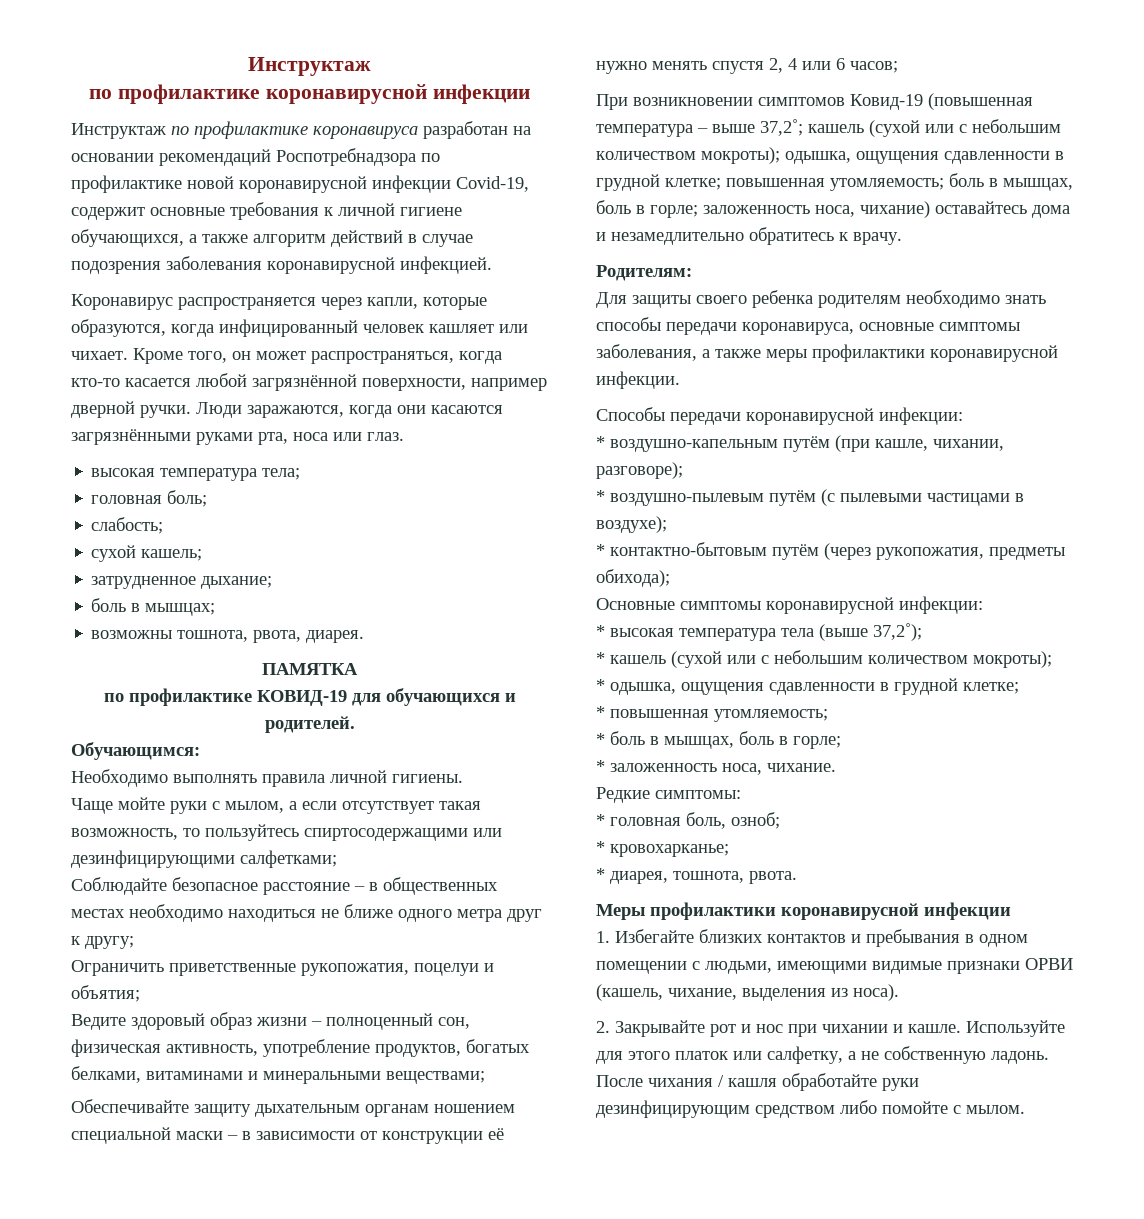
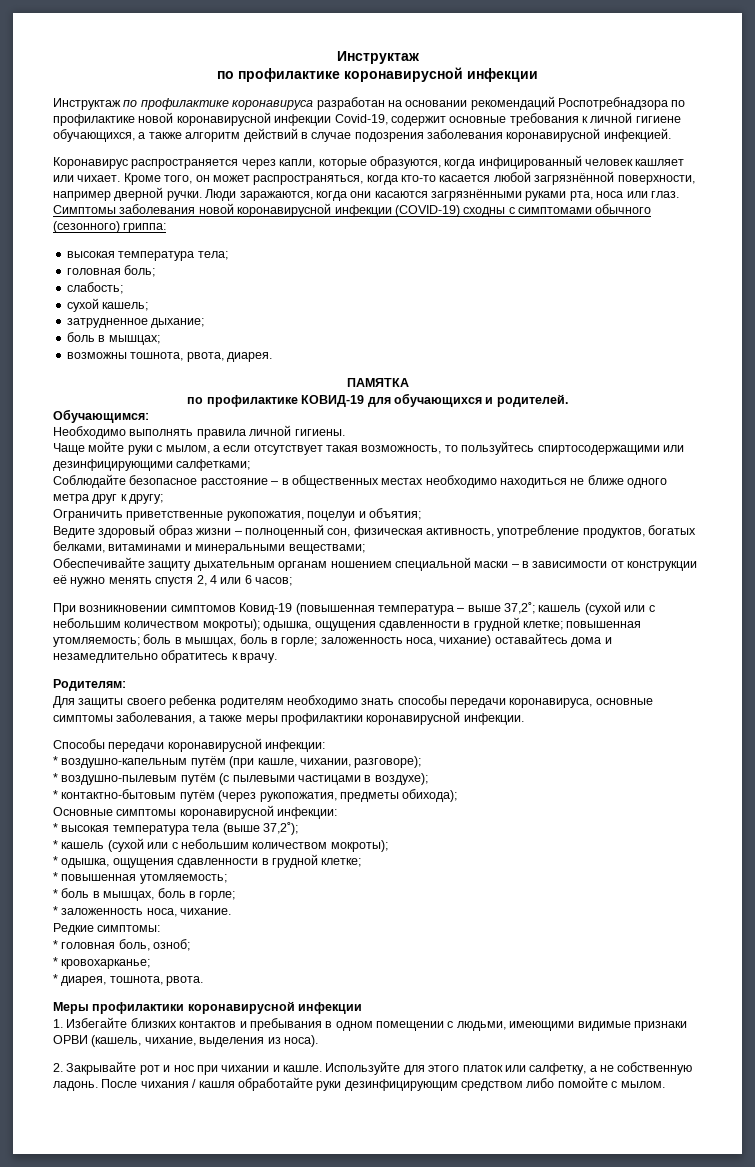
(404, 436) none -> [53,203,652,217] [53,221,167,233] Симптомы заболевания новой коронавирусной инфекции (COVID-19) сходны с симптомами обычного (сезонного) гриппа:

